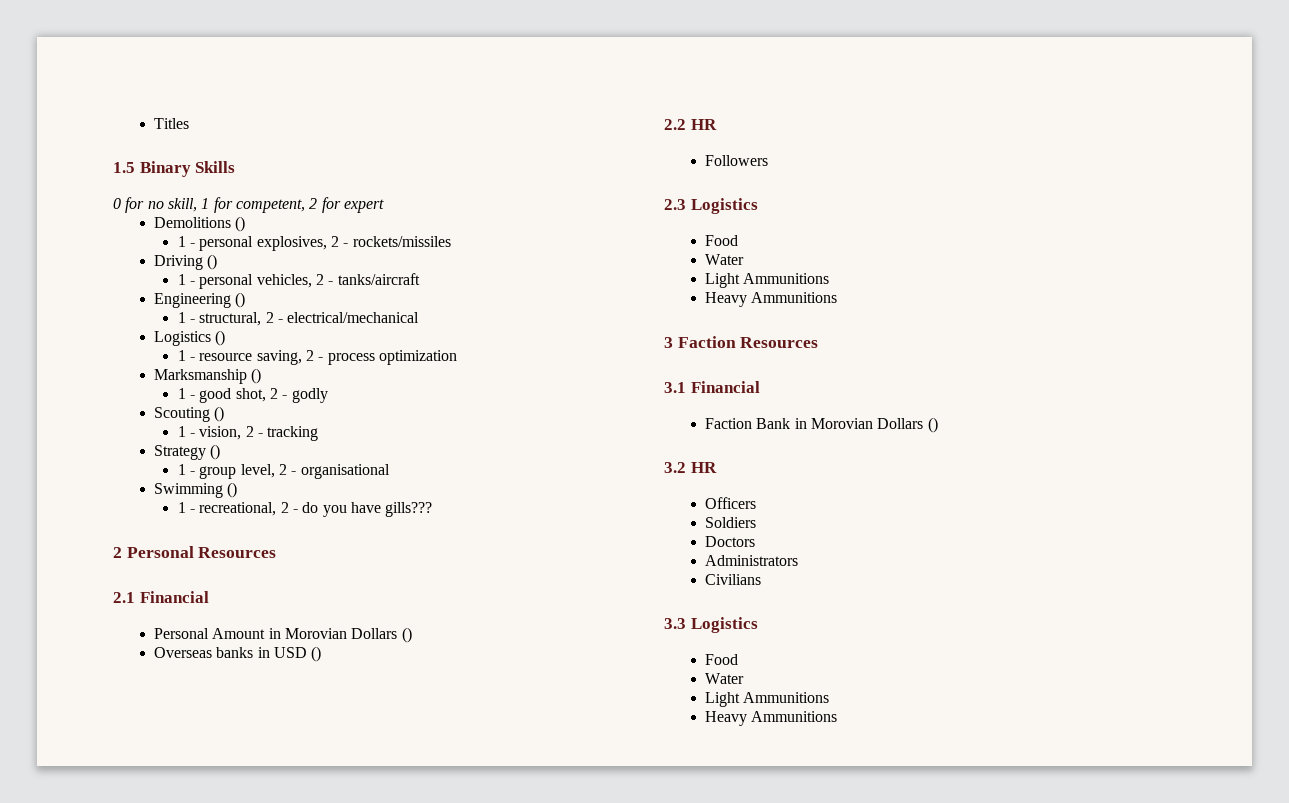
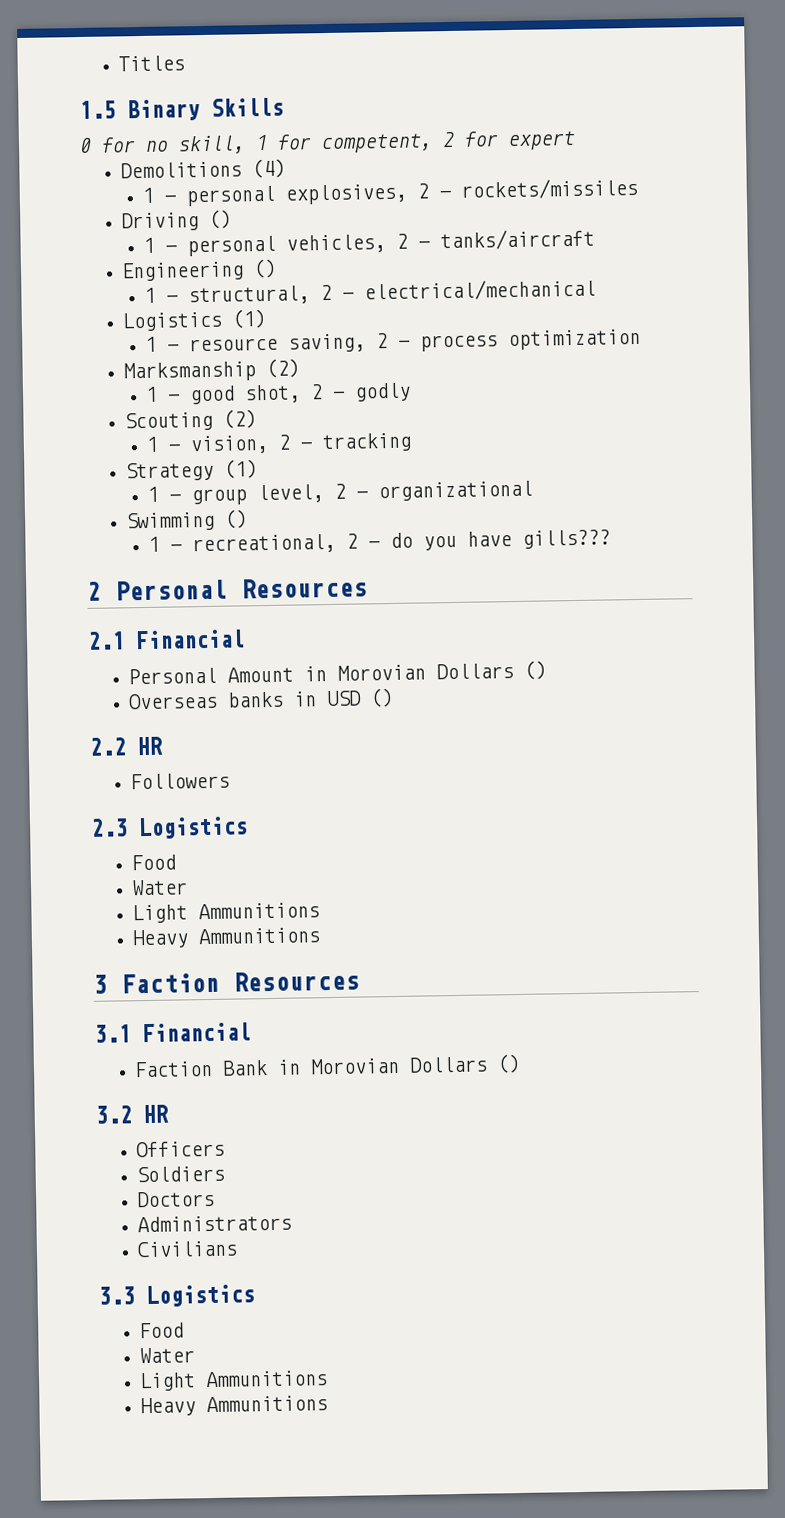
[235,216,246,232] () -> [251,158,286,179] (4)
[215,330,226,346] () -> [231,308,266,329] (1)
[251,368,262,384] () -> [265,358,300,379] (2)
[214,406,225,422] () -> [222,409,257,429] (2)
[210,444,221,460] () -> [223,459,258,479] (1)
[300,464,390,479] organisational -> [377,480,533,502] organizational

